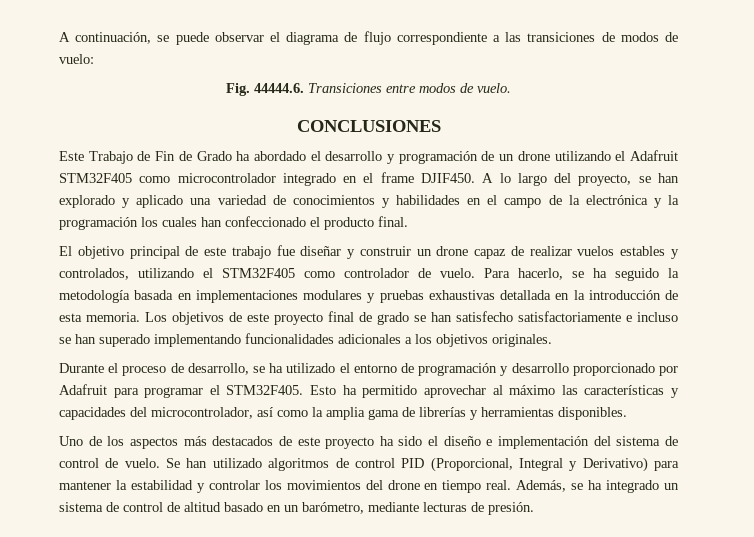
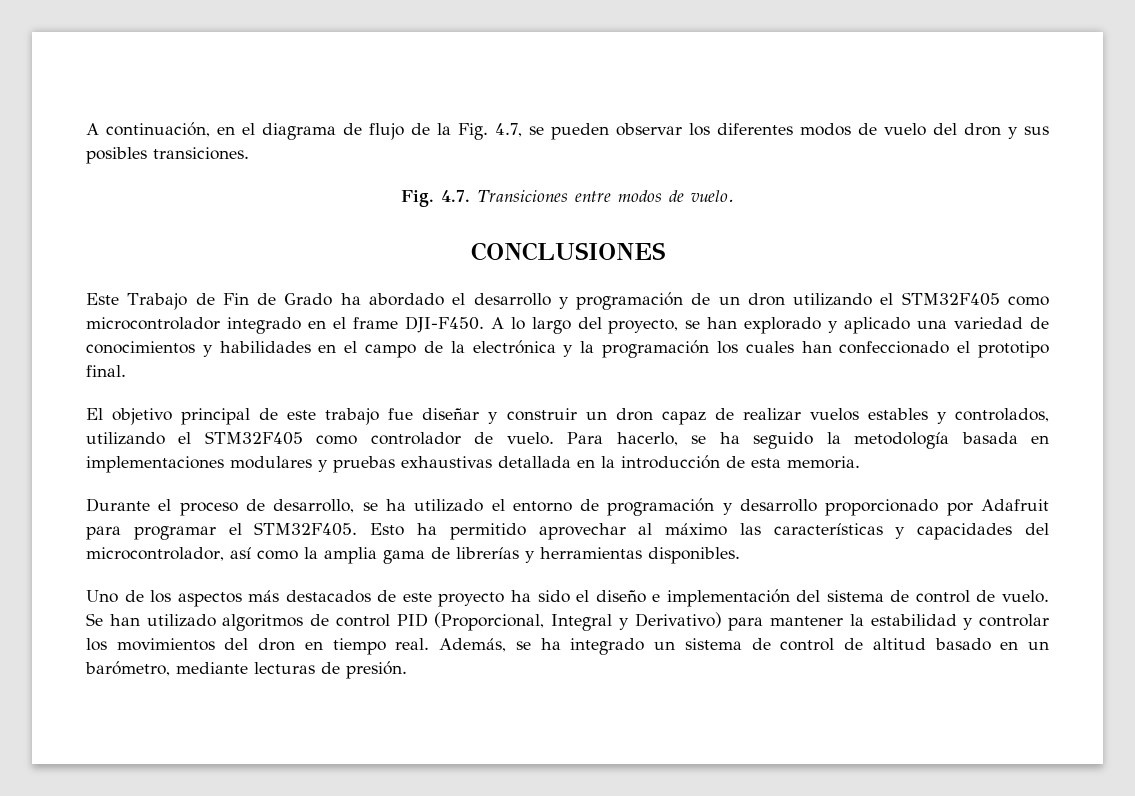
[157,32,264,45] se puede observar -> [217,126,235,135] en
[396,32,678,45] [59,54,94,64] [226,83,304,96] correspondiente a las transiciones de modos de vuelo: // Fig. 44444.6. -> [411,123,1049,140] [86,147,249,164] [401,190,471,207] de la Fig. 4.7, se pueden observar los diferentes modos de vuelo del dron y sus posibles transiciones. // Fig. 4.7.
[517,150,678,161] drone utilizando el Adafruit -> [747,293,894,306] dron utilizando el
[421,173,475,183] DJIF450. -> [404,316,484,333] DJI-F450.
[324,217,374,230] producto -> [978,341,1050,358] prototipo
[436,246,469,256] drone -> [615,408,653,421] dron
[145,311,678,325] [59,333,552,347] Los objetivos de este proyecto final de grado se han satisfecho satisfactoriamente e incluso se han superado implementando funcionalidades adicionales a los objetivos originales. -> (860, 462) none
[387,480,420,490] drone -> [258,638,296,651] dron

